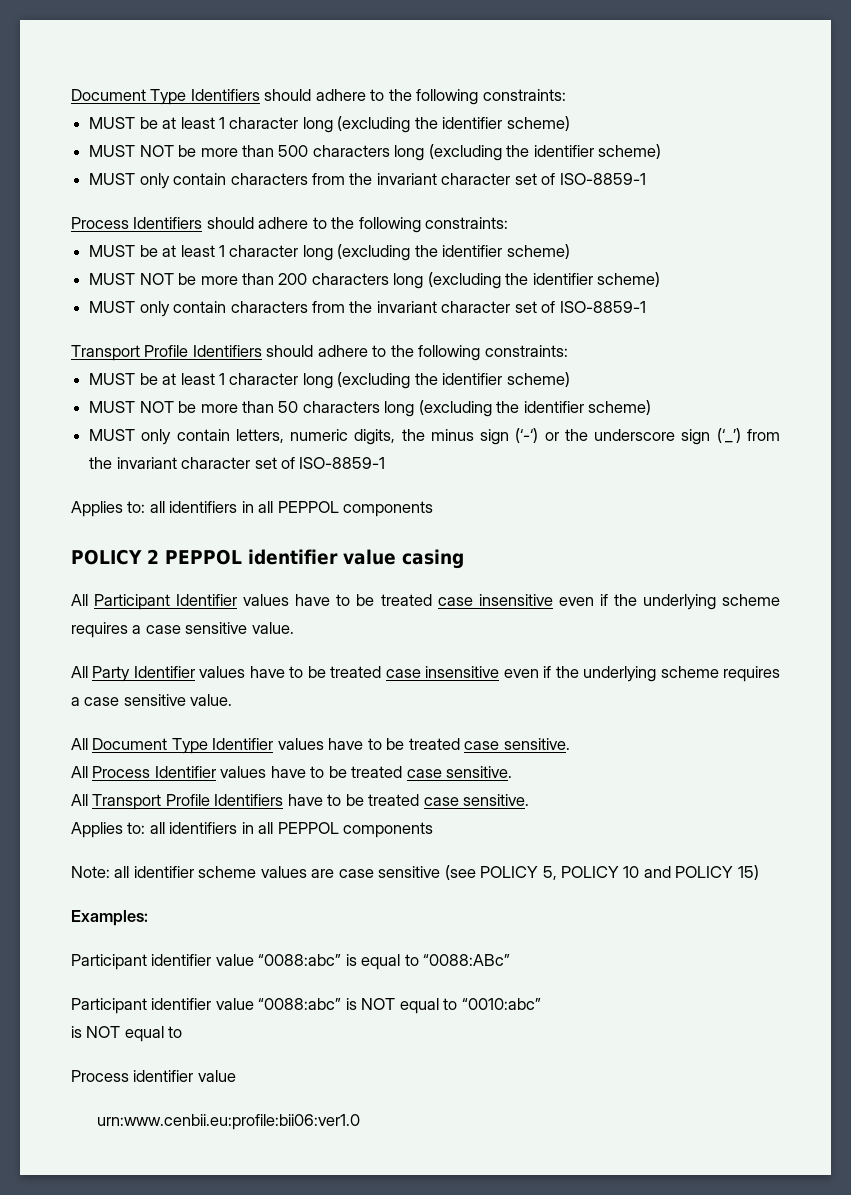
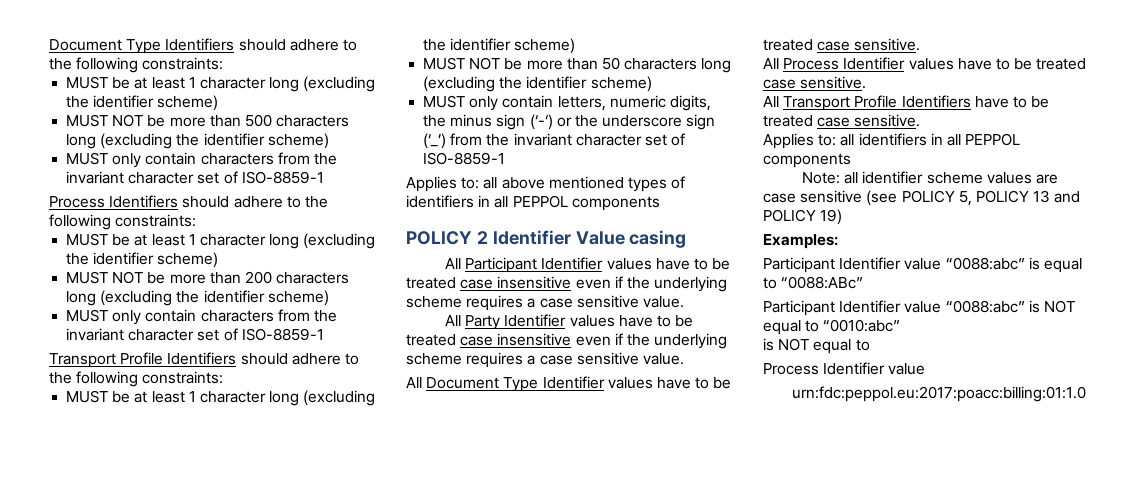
(165, 507) none -> [501,176,686,192] above mentioned types of
[165,549,396,565] PEPPOL identifier value -> [492,230,625,245] Identifier Value
[623,866,640,878] 10 -> [1033,190,1051,203] 13
[737,865,759,880] 15) -> [820,209,843,225] 19)
[151,954,212,966] identifier -> [839,257,902,270] Identifier
[151,998,212,1010] identifier -> [839,300,902,313] Identifier
[133,1070,194,1082] identifier -> [823,362,886,375] Identifier
[97,1114,361,1130] urn:www.cenbii.eu:profile:bii06:ver1.0 -> [791,386,1086,402] urn:fdc:peppol.eu:2017:poacc:billing:01:1.0

